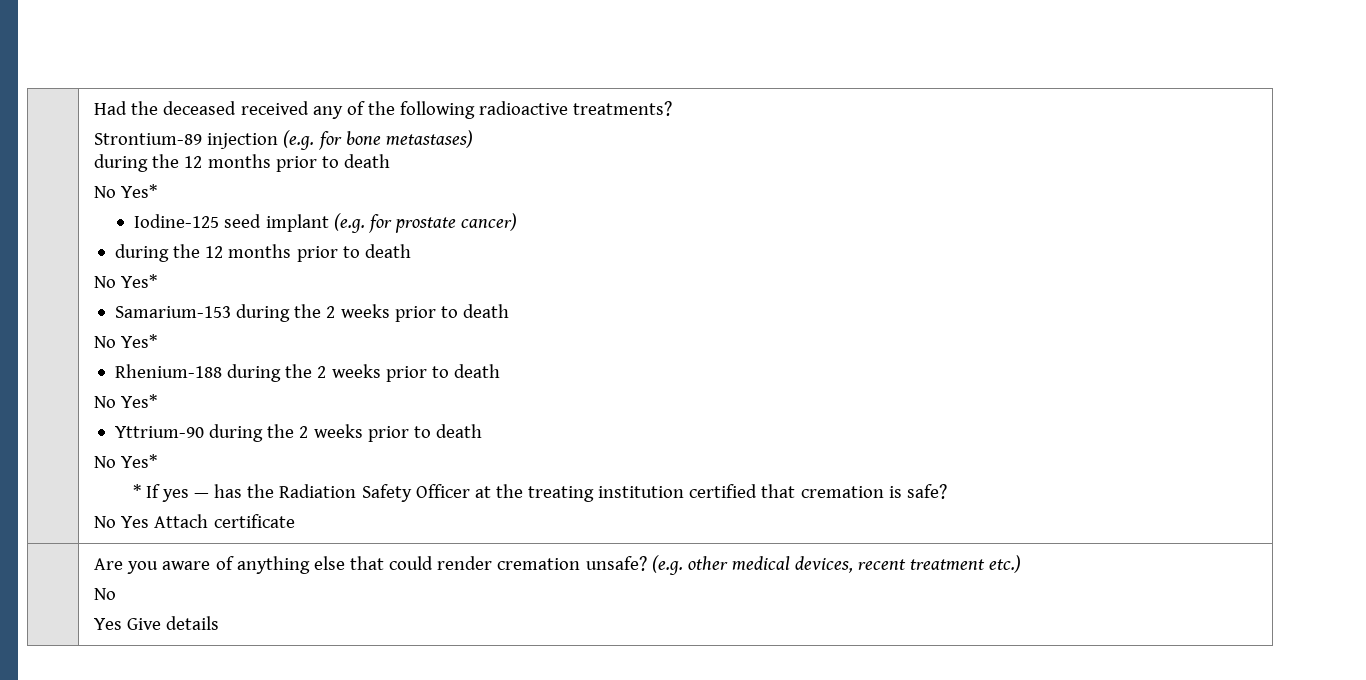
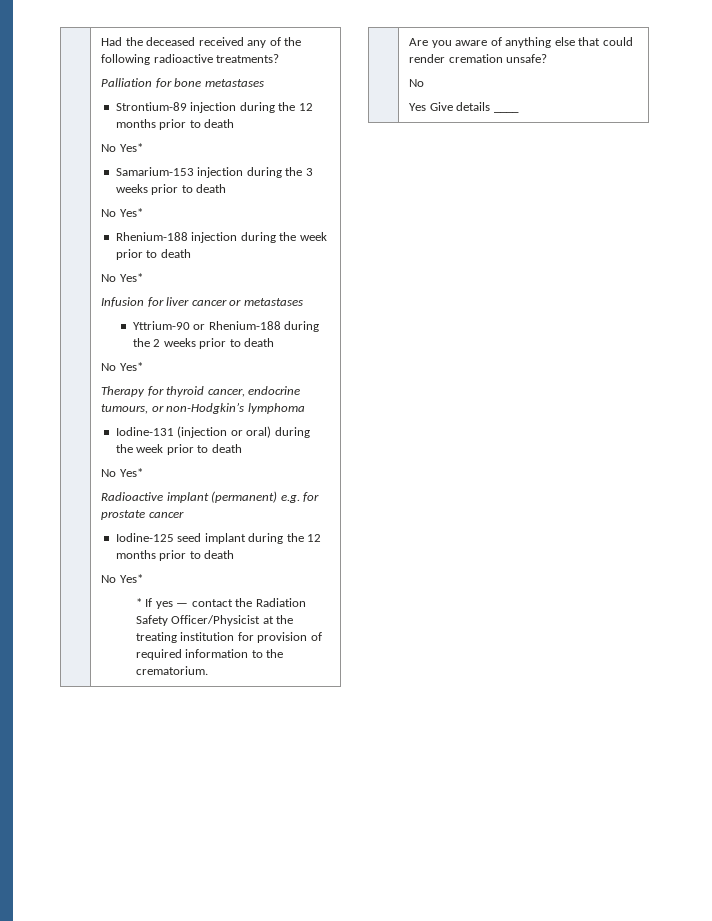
[94,130,473,150] [94,154,390,172] [94,184,158,198] [134,213,518,233] Strontium-89 injection (e.g. for bone metastases) // during the 12 months prior to death // No Yes* // Iodine-125 seed implant (e.g. for prostate cancer) // -> [101,78,264,88] [115,102,237,113] Palliation for bone metastases // Strontium-89 injection
[236,304,336,322] during the 2 -> [197,167,313,178] injection during the 3
[227,364,501,382] [94,394,158,408] [115,424,363,442] during the 2 weeks prior to death // No Yes* // Yttrium-90 during the 2 weeks -> [191,232,327,243] [115,249,191,260] [101,273,143,282] [101,297,303,307] [132,321,320,332] [132,338,275,349] [101,362,143,371] [101,386,301,397] [101,402,305,414] [115,426,310,438] [115,444,242,455] [101,468,143,477] [101,491,320,503] [101,510,184,520] [115,533,322,544] [115,550,156,559] injection during the week prior to death // No Yes* // Infusion for liver cancer or metastases // Yttrium-90 or Rhenium-188 during the 2 weeks prior to death // No Yes* // Therapy for thyroid cancer, endocrine tumours, or non-Hodgkin’s lymphoma // Iodine-131 (injection or oral) during the week prior to death // No Yes* // Radioactive implant (permanent) e.g. for prostate cancer // Iodine-125 seed implant during the 12 months
[214,484,243,498] has -> [191,599,233,607] contact
[415,484,470,498] Officer -> [171,615,261,626] Officer/Physicist
[689,484,947,499] [94,514,295,528] certified that cremation is safe? // No Yes Attach certificate -> [237,632,322,643] [135,649,284,660] [135,666,208,675] for provision of required information to the crematorium.
[651,555,1022,575] (e.g. other medical devices, recent treatment etc.) -> (548, 58) none
(220, 623) none -> [493,111,519,113] ____

